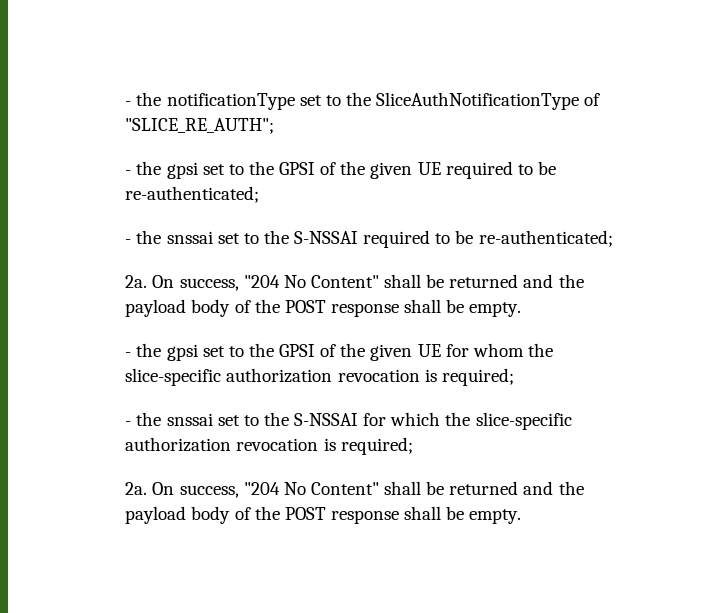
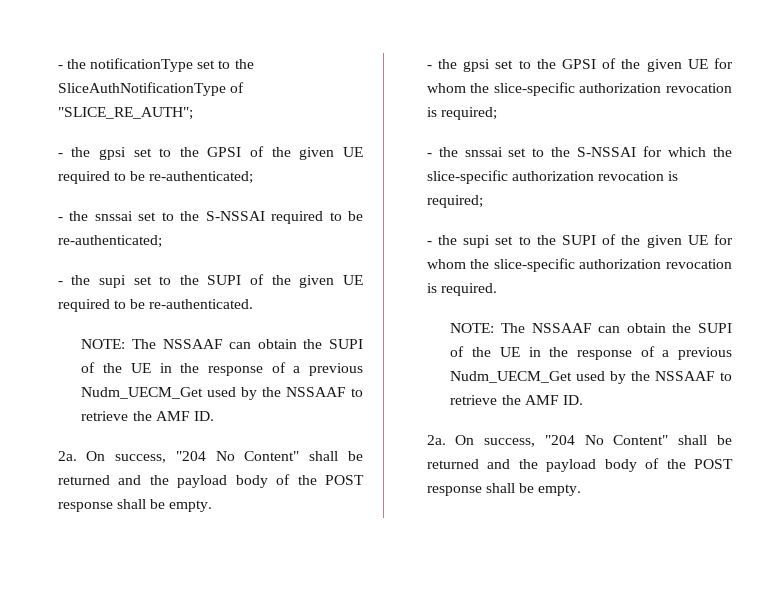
(613, 238) none -> [57,274,363,288] [57,299,254,312] [81,339,363,349] [81,362,363,376] [81,387,364,400] [81,411,214,421] // - the supi set to the SUPI of the given UE required to be re-authenticated. // NOTE: The NSSAAF can obtain the SUPI of the UE in the response of a previous Nudm_UECM_Get used by the NSSAAF to retrieve the AMF ID.
(413, 446) none -> [426,234,733,248] [426,258,732,272] [426,283,497,296] [450,323,732,333] [450,346,732,360] [450,371,732,384] [450,395,583,405] // - the supi set to the SUPI of the given UE for whom the slice-specific authorization revocation is required. // NOTE: The NSSAAF can obtain the SUPI of the UE in the response of a previous Nudm_UECM_Get used by the NSSAAF to retrieve the AMF ID.

